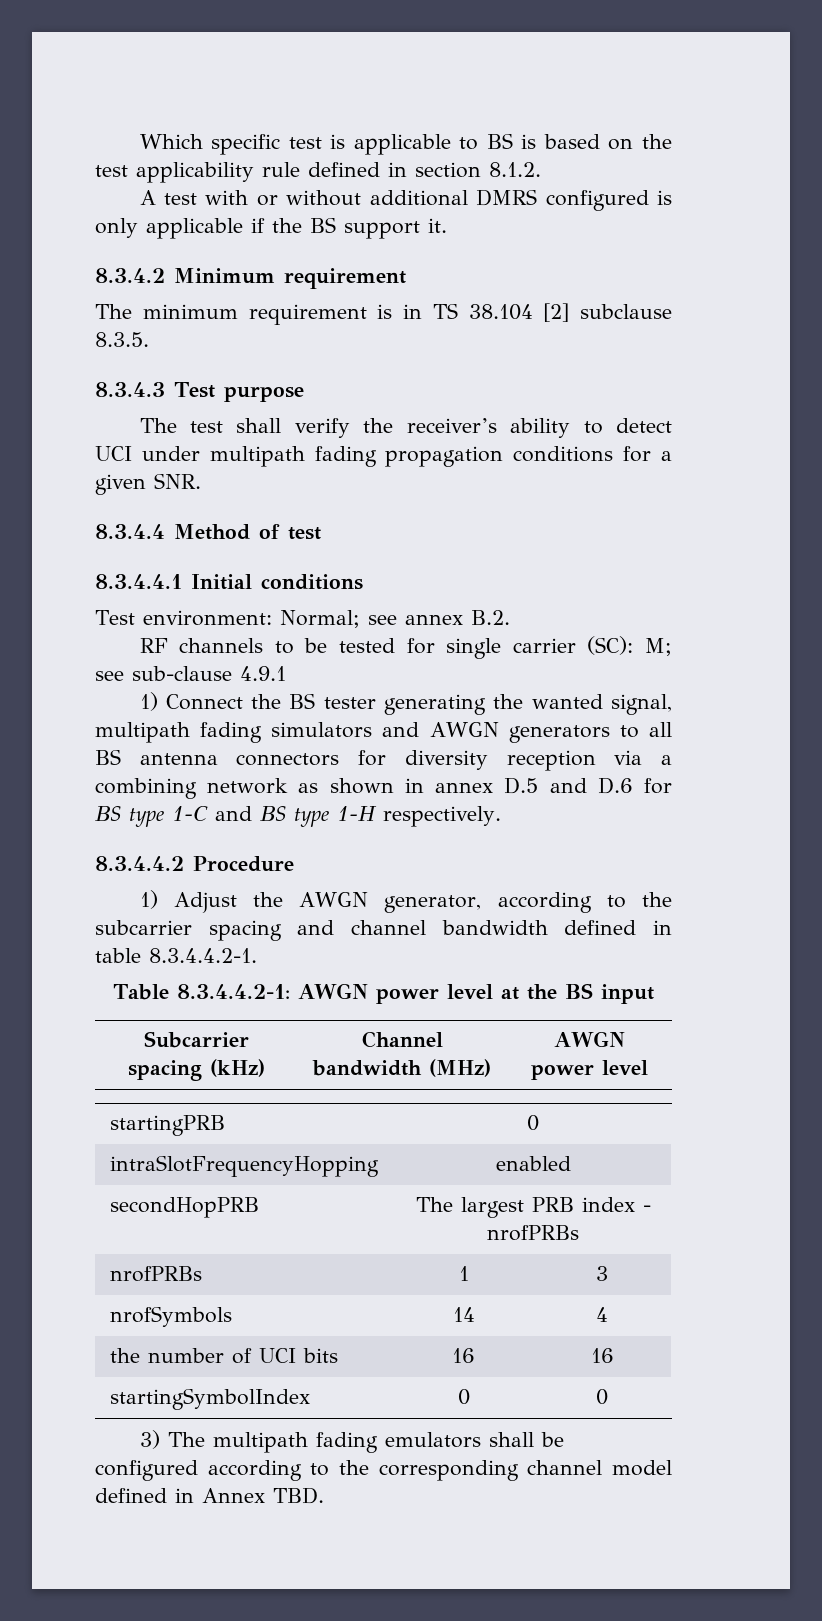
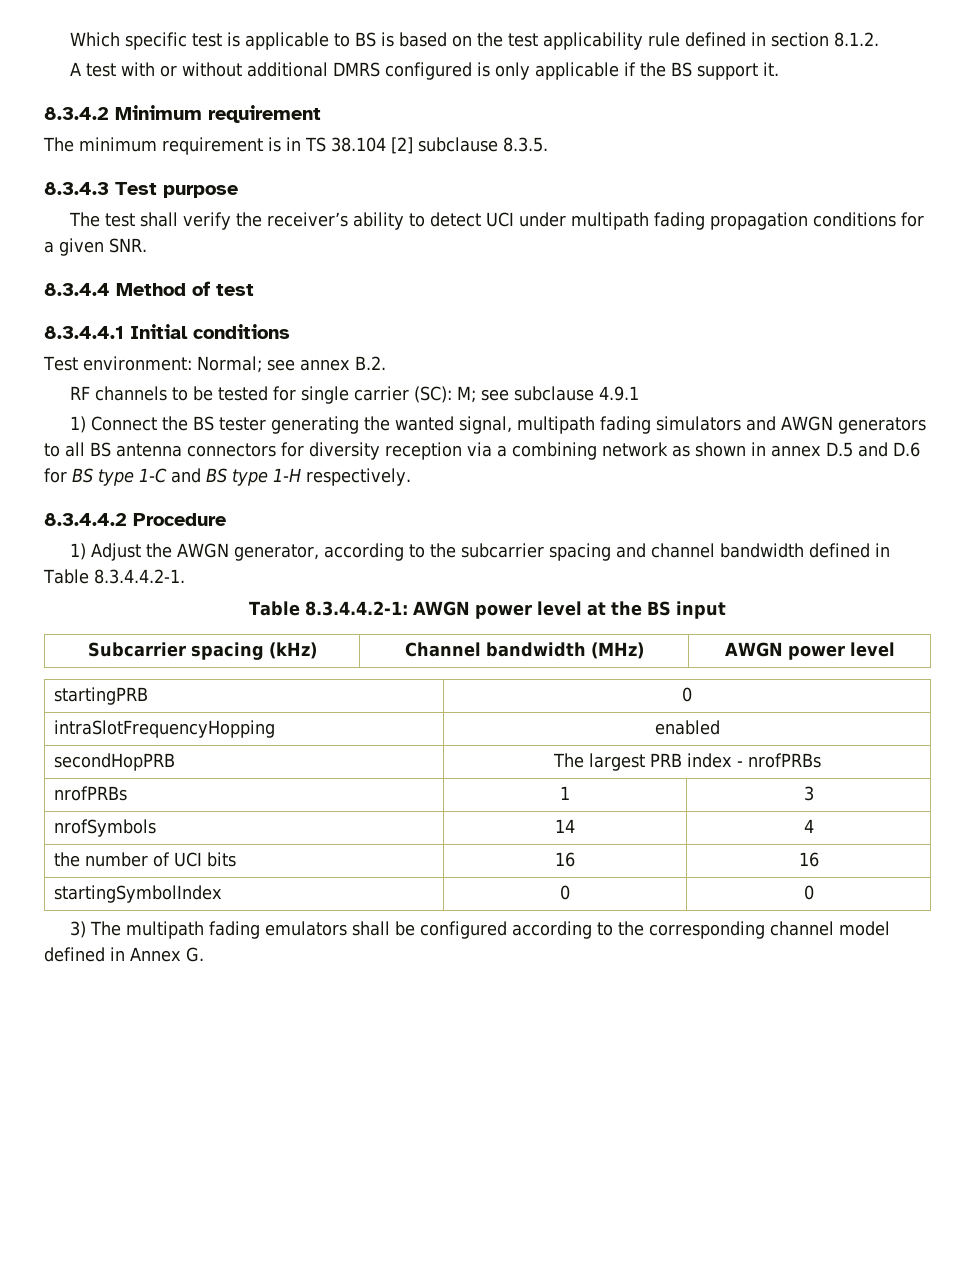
[132,666,232,681] sub-clause -> [514,386,595,401] subclause
[95,948,141,963] table -> [43,569,89,584] Table
[273,1487,324,1504] TBD. -> [186,947,204,962] G.

